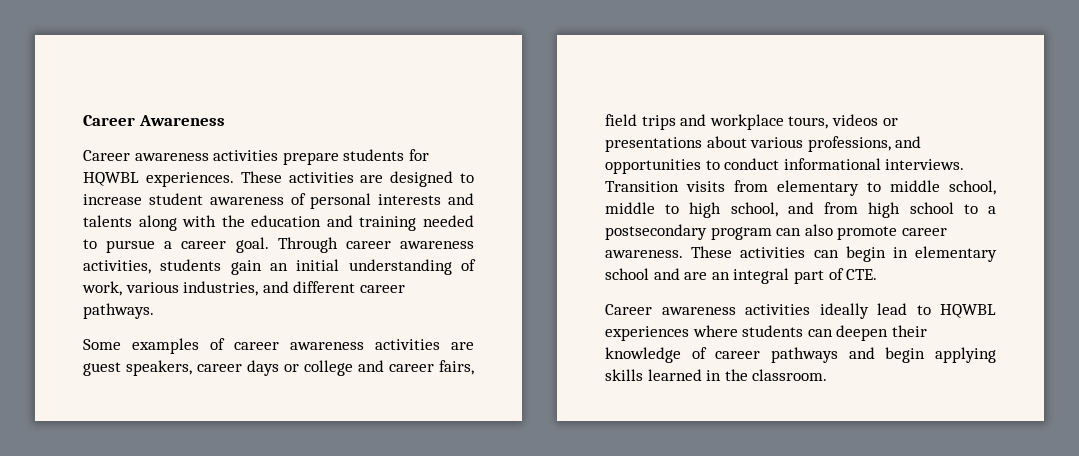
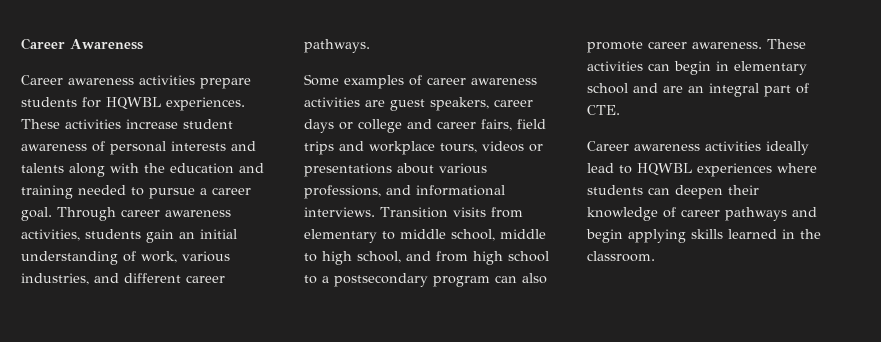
[360,171,474,187] are designed to -> (121, 124) none
[605,158,780,174] opportunities to conduct -> (411, 190) none

